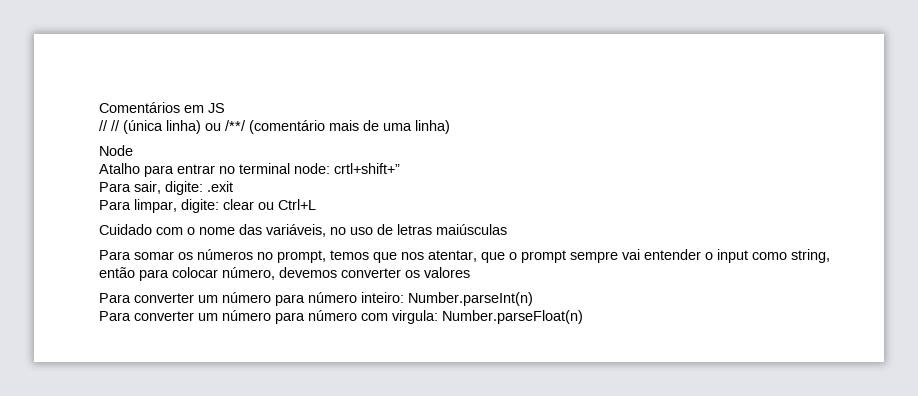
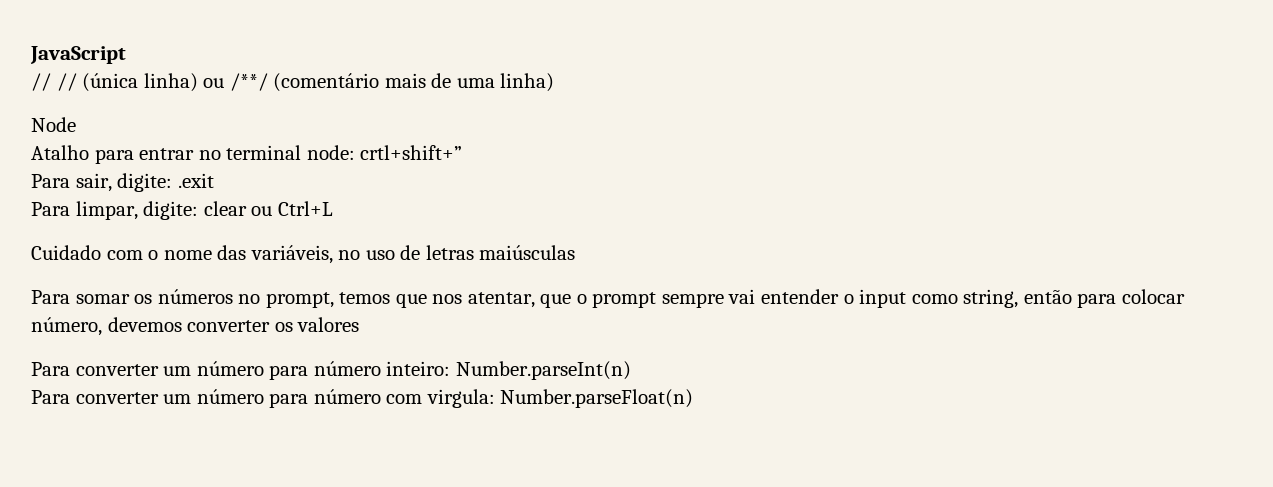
[99,102,225,113] Comentários em JS -> [30,46,126,64] JavaScript

